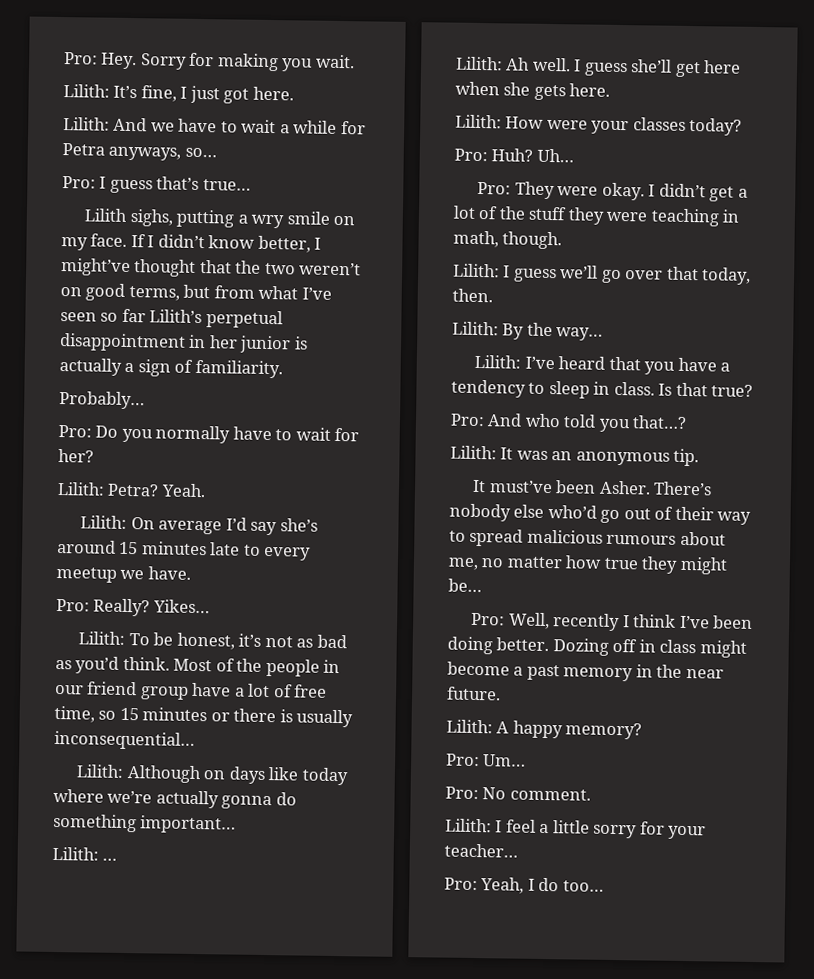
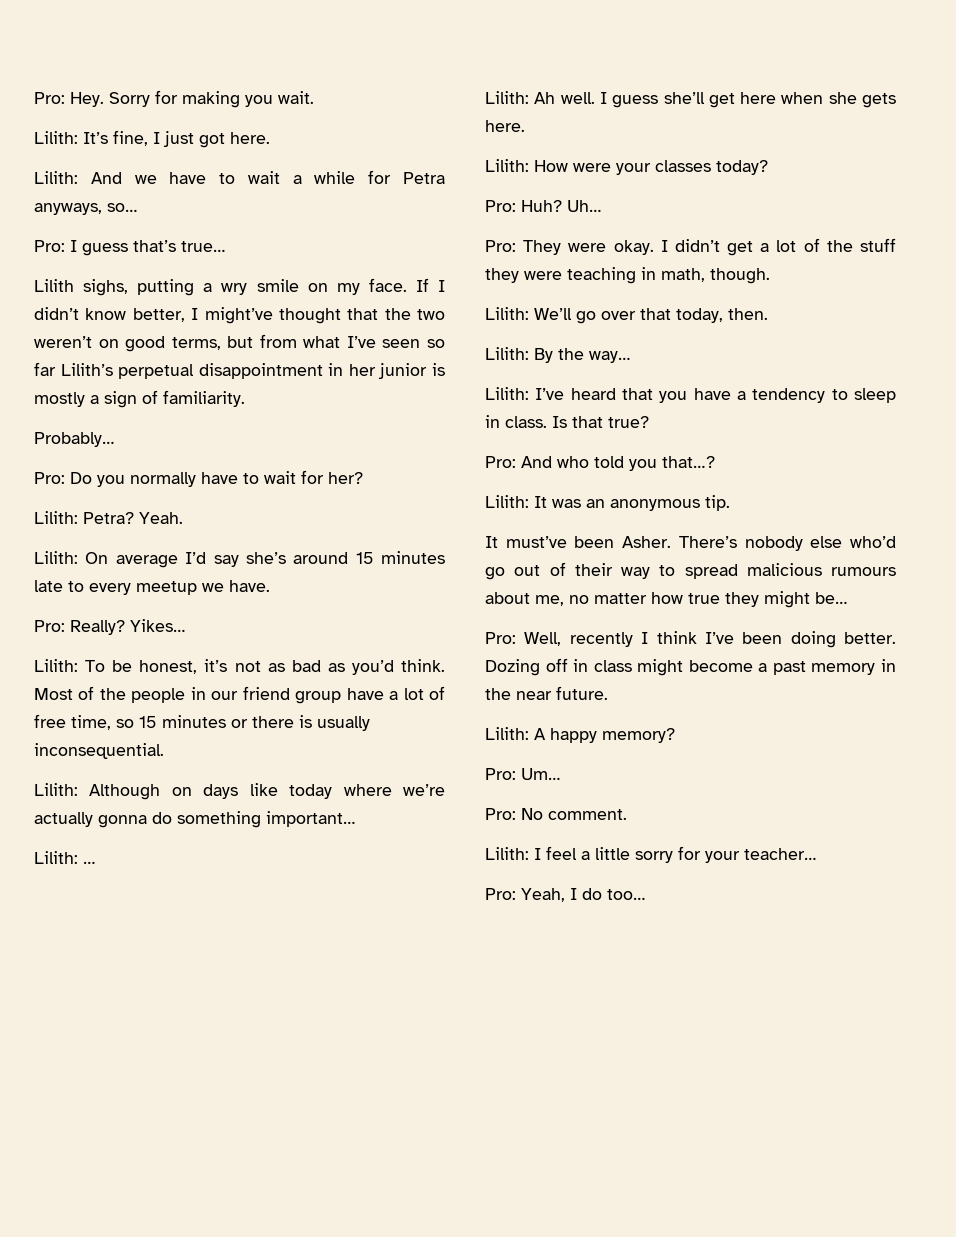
[59,358,122,376] actually -> [34,392,85,407] mostly
[54,730,195,750] inconsequential… -> [34,743,164,759] inconsequential.
[503,265,599,283] I guess we’ll -> [534,308,572,320] We’ll

